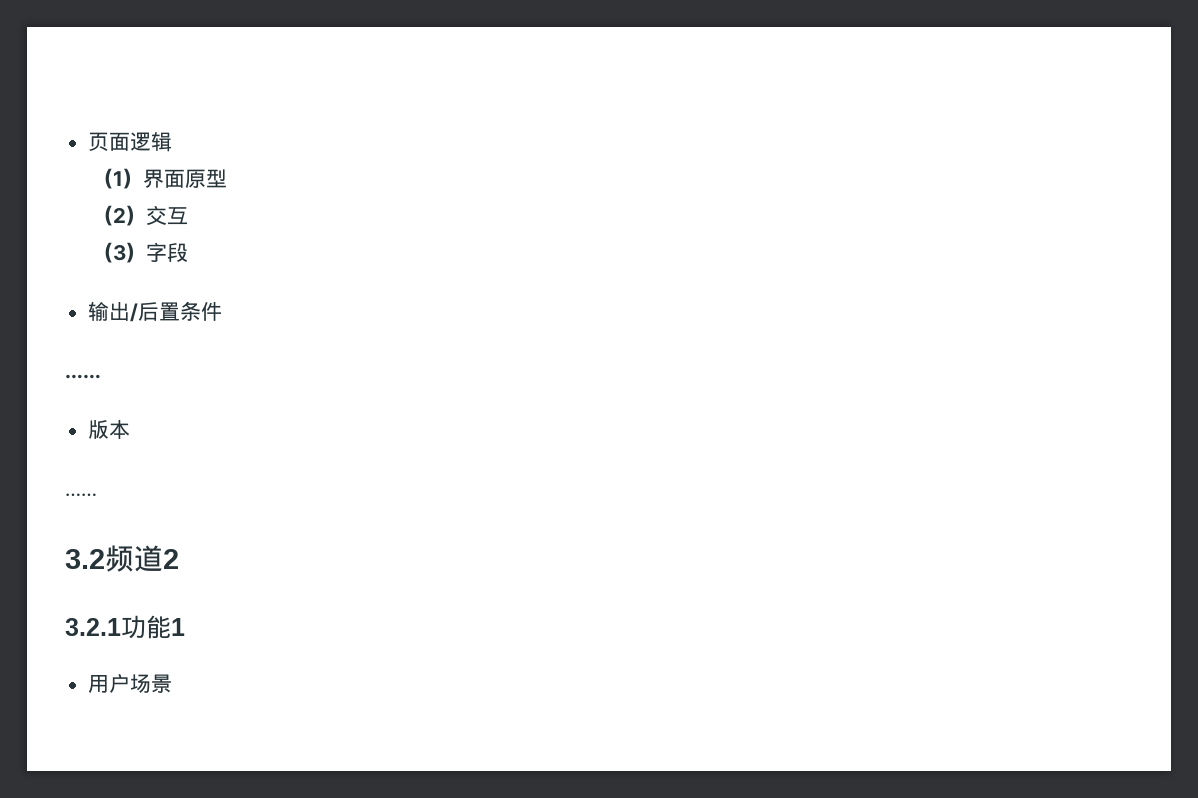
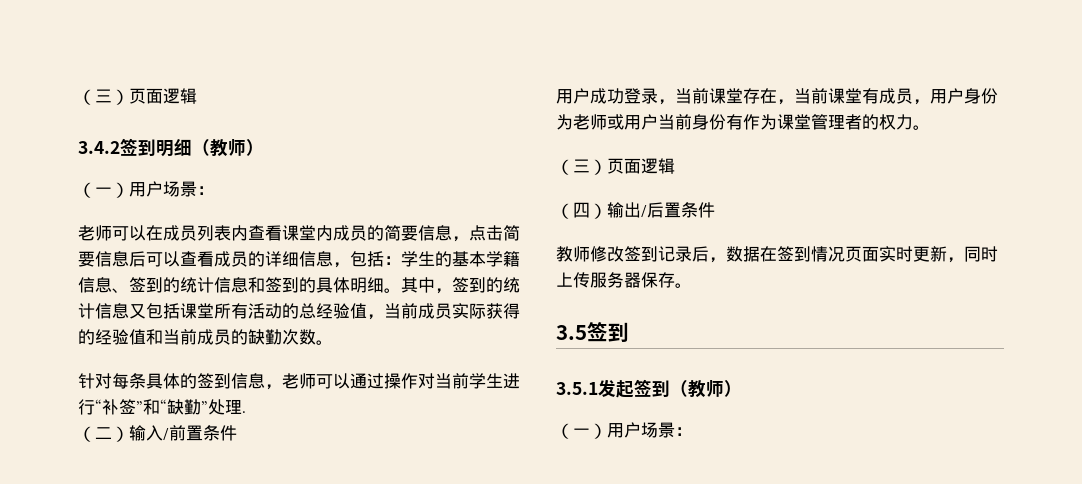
[88,132,173,152] [93,168,228,189] [93,205,189,226] [93,242,189,263] [88,301,223,322] [65,374,101,379] [88,419,131,439] [65,493,97,497] [65,545,179,572] [65,615,185,639] [88,674,173,693] 页面逻辑 // （1）界面原型 // （2）交互 // （3）字段 // 输出/后置条件 // …… // 版本 // …… // 3.2频道2 // 3.2.1功能1 // 用户场景 -> [78,88,197,105] [78,138,264,157] [78,181,214,198] [78,225,520,242] [78,251,520,268] [78,277,520,294] [78,303,520,320] [78,329,333,345] [78,373,520,390] [78,399,246,415] [78,425,237,442] [556,88,998,105] [556,114,930,130] [556,158,675,175] [556,202,715,219] [556,246,998,263] [556,272,692,288] [556,322,629,342] [556,379,742,398] [556,422,692,439] （三）页面逻辑 // 3.4.2签到明细（教师） // （一）用户场景： // 老师可以在成员列表内查看课堂内成员的简要信息，点击简要信息后可以查看成员的详细信息，包括：学生的基本学籍信息、签到的统计信息和签到的具体明细。其中，签到的统计信息又包括课堂所有活动的总经验值，当前成员实际获得的经验值和当前成员的缺勤次数。 // 针对每条具体的签到信息，老师可以通过操作对当前学生进行“补签”和“缺勤”处理. // （二）输入/前置条件 // 用户成功登录，当前课堂存在，当前课堂有成员，用户身份为老师或用户当前身份有作为课堂管理者的权力。 // （三）页面逻辑 // （四）输出/后置条件 // 教师修改签到记录后，数据在签到情况页面实时更新，同时上传服务器保存。 // 3.5签到 // 3.5.1发起签到（教师） // （一）用户场景：

